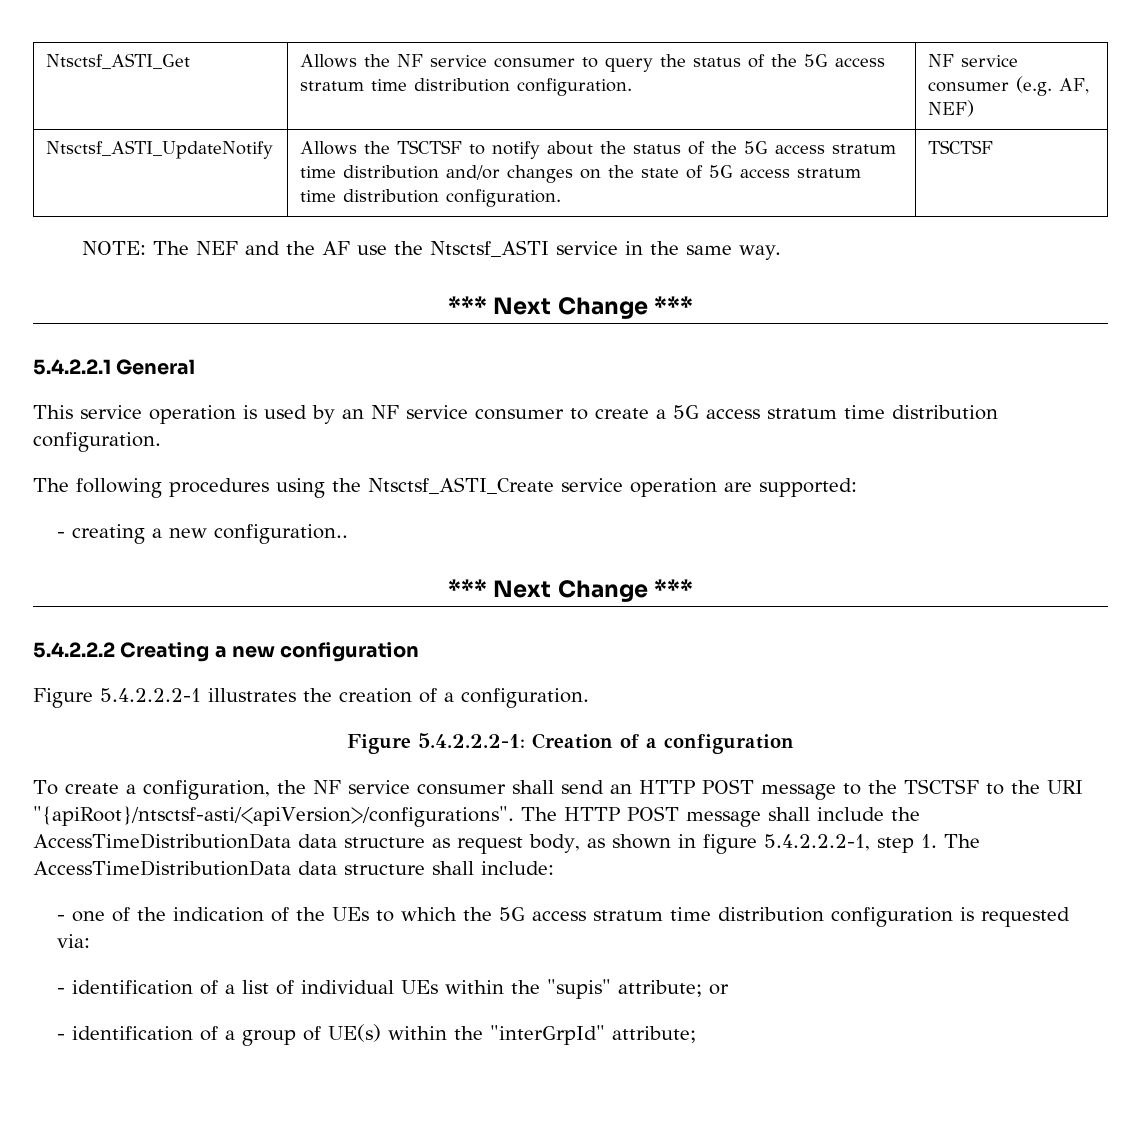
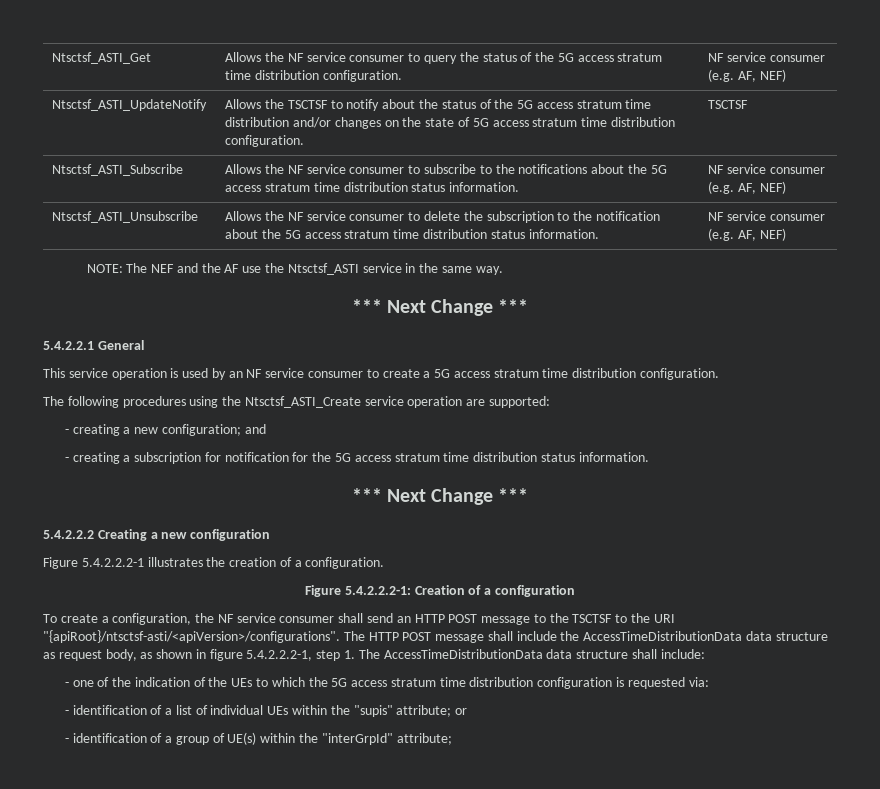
(994, 147) none -> [52,164,184,176] [225,164,667,174] [225,182,520,192] [708,164,825,174] [708,181,786,194] [52,211,199,223] [225,211,660,223] [225,229,599,239] [708,211,825,221] [708,228,786,241] // Ntsctsf_ASTI_Subscribe | Allows the NF service consumer to subscribe to the notifications about the 5G access stratum time distribution status information. | NF service consumer (e.g. AF, NEF) // Ntsctsf_ASTI_Unsubscribe | Allows the NF service consumer to delete the subscription to the notification about the 5G access stratum time distribution status information. | NF service consumer (e.g. AF, NEF)
[214,524,349,544] configuration.. -> [161,424,266,436] [64,452,649,464] configuration; and // - creating a subscription for notification for the 5G access stratum time distribution status information.

